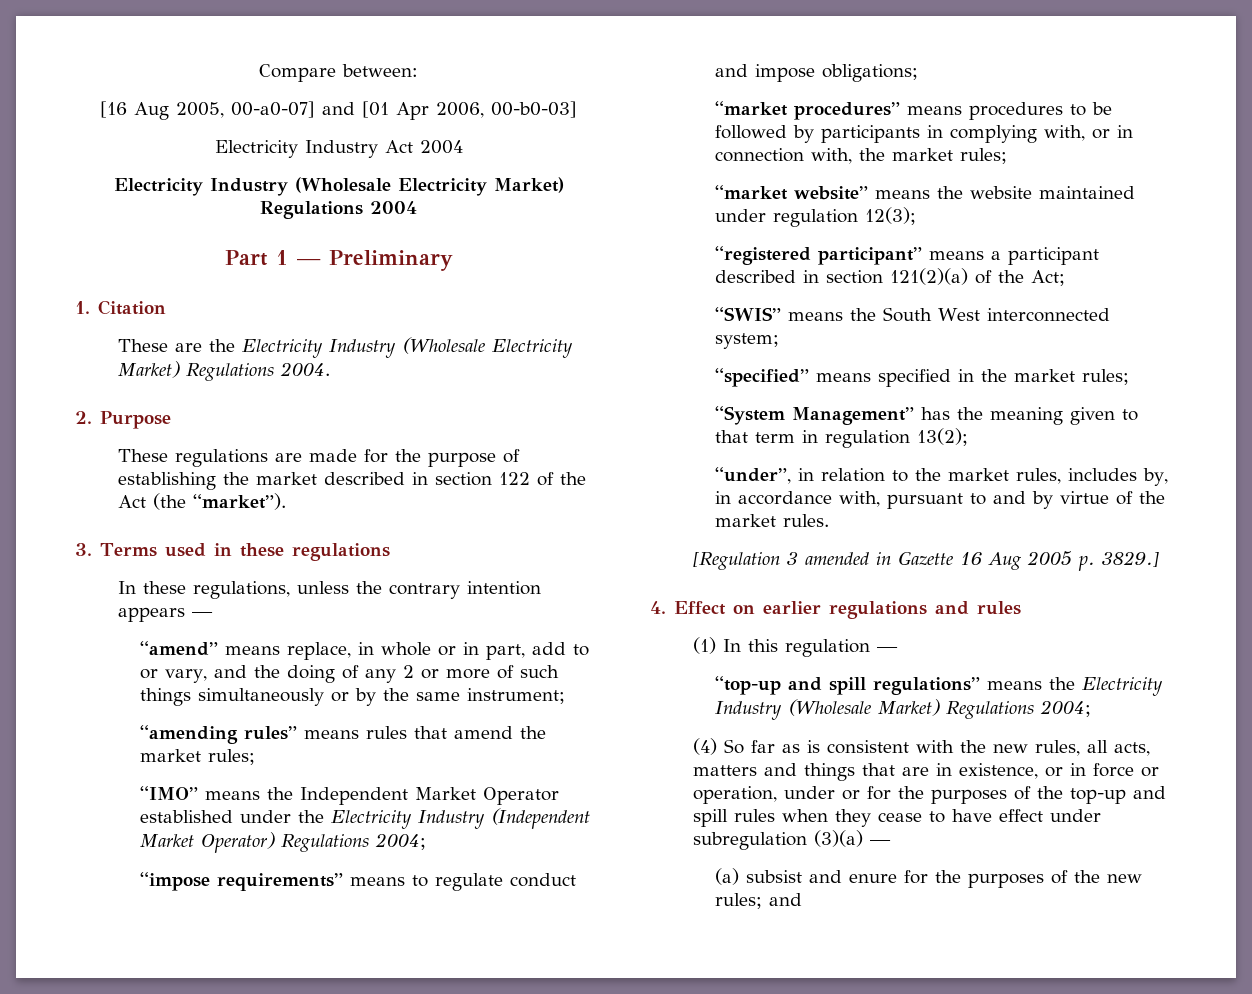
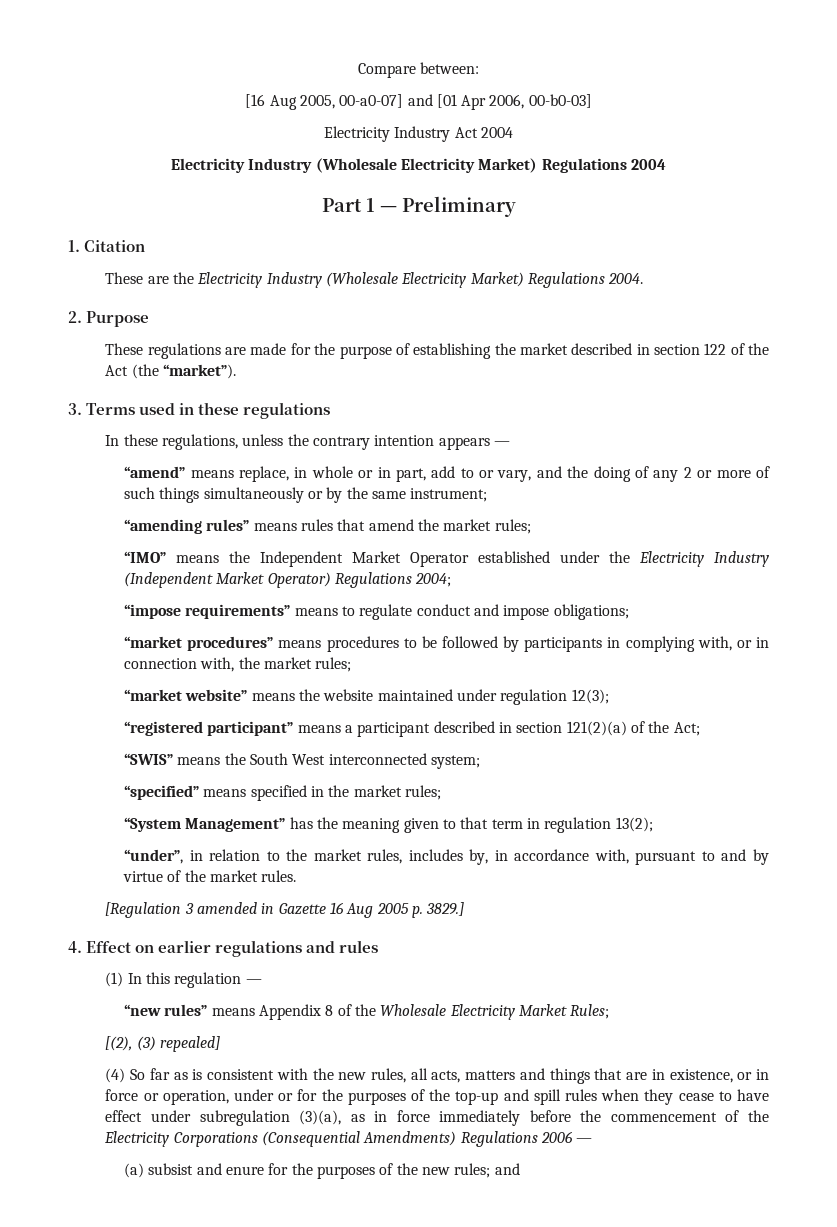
[715,676,1164,696] [715,699,1092,720] “top-up and spill regulations” means the Electricity Industry (Wholesale Market) Regulations 2004; -> [124,1004,610,1020] [105,1036,221,1052] “new rules” means Appendix 8 of the Wholesale Electricity Market Rules; // [(2), (3) repealed]
[814,830,864,847] (3)(a) -> [299,1110,770,1126] [104,1131,574,1147] (3)(a), as in force immediately before the commencement of the Electricity Corporations (Consequential Amendments) Regulations 2006

